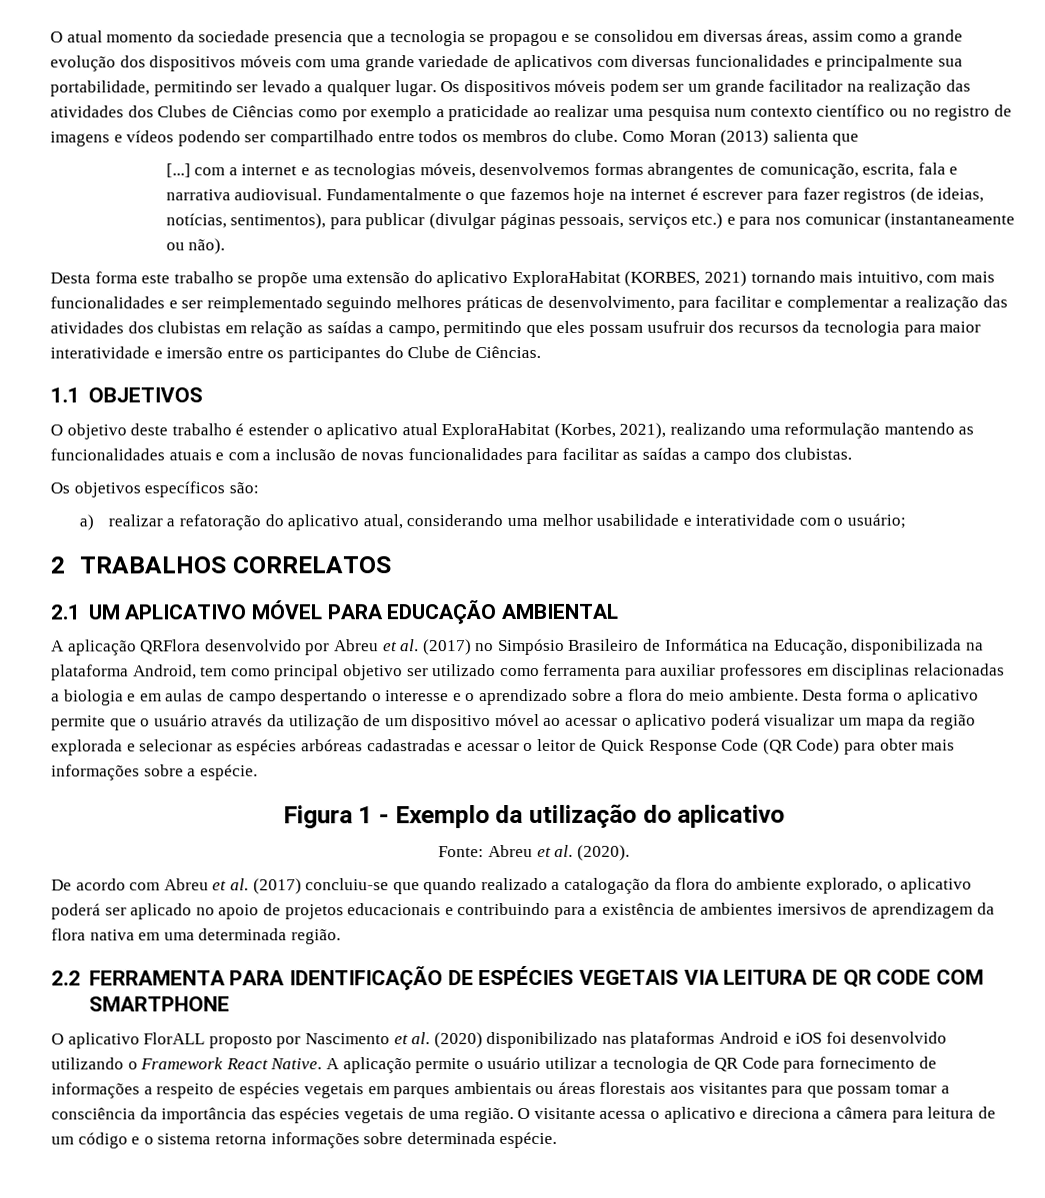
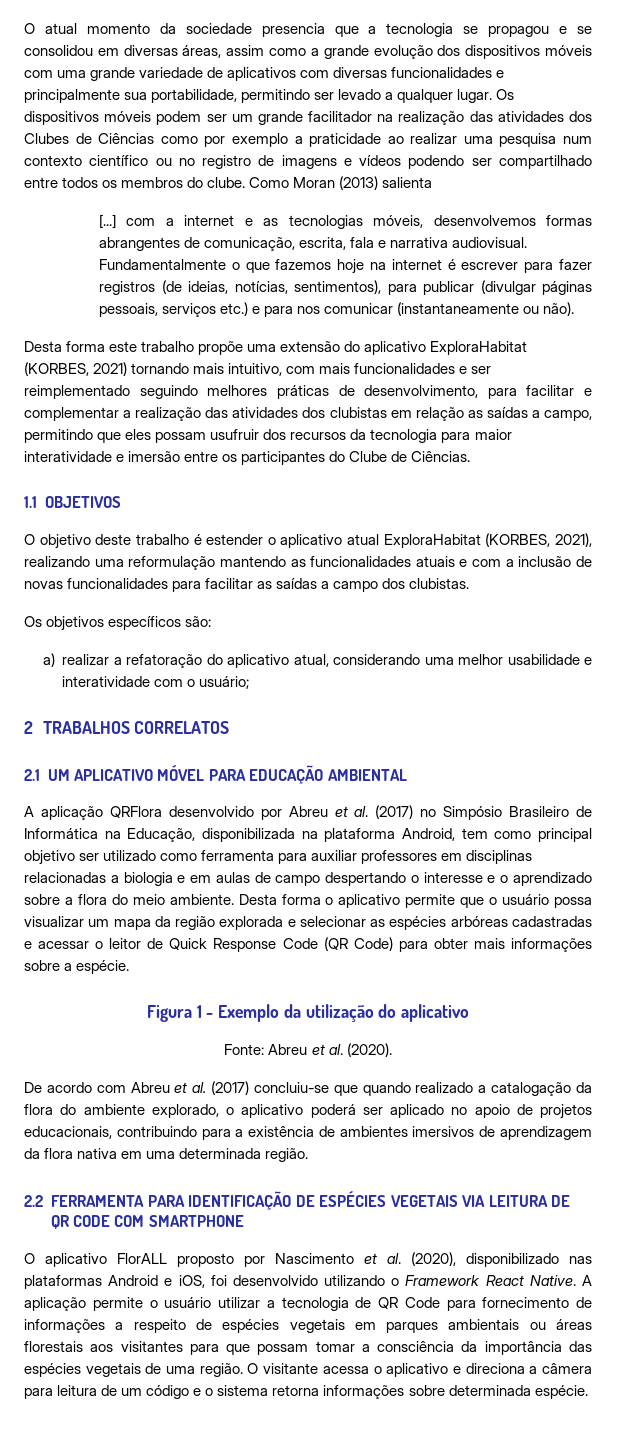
[832,133,860,146] que -> (433, 182) none
[237,275,254,284] se -> (195, 346) none
[553,422,616,439] (Korbes, -> [485,533,551,547] (KORBES,
[211,713,761,731] através da utilização de um dispositivo móvel ao acessar o aplicativo poderá -> [554,897,593,908] possa
[347,903,454,916] educacionais e -> [24,1126,112,1139] educacionais,
[433,1032,483,1049] (2020) -> [411,1252,456,1266] (2020),
[795,1032,823,1044] iOS -> [178,1275,205,1288] iOS,

